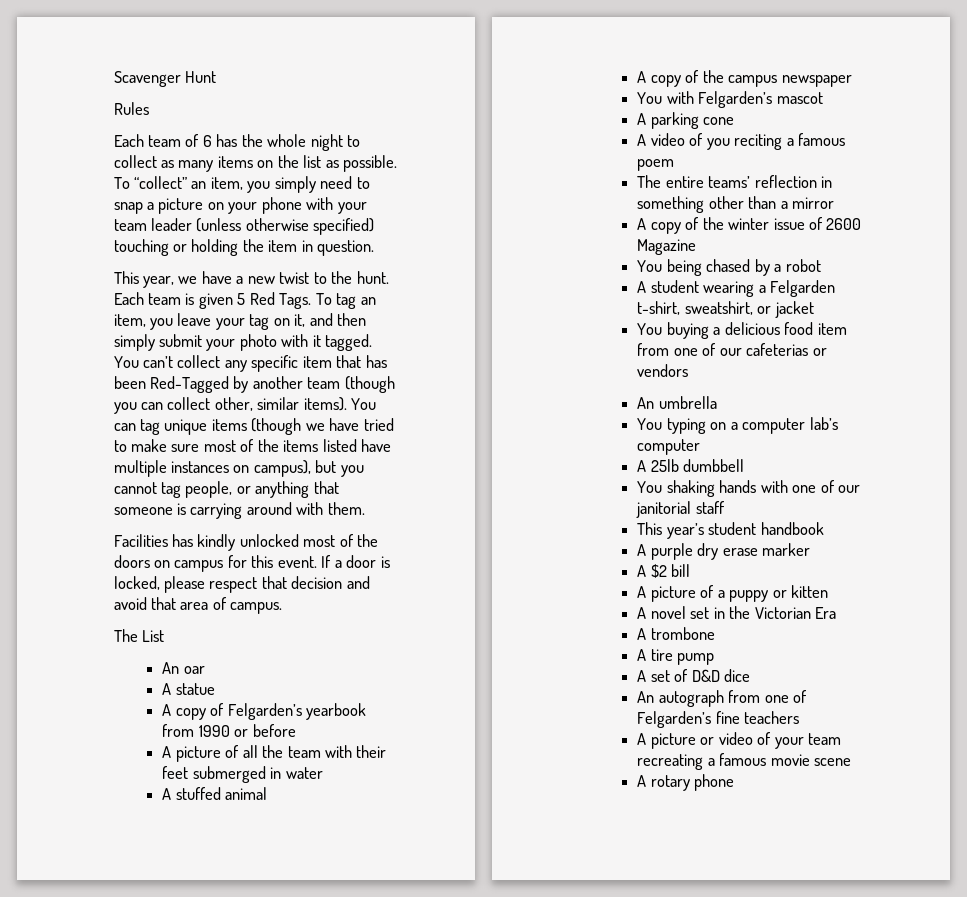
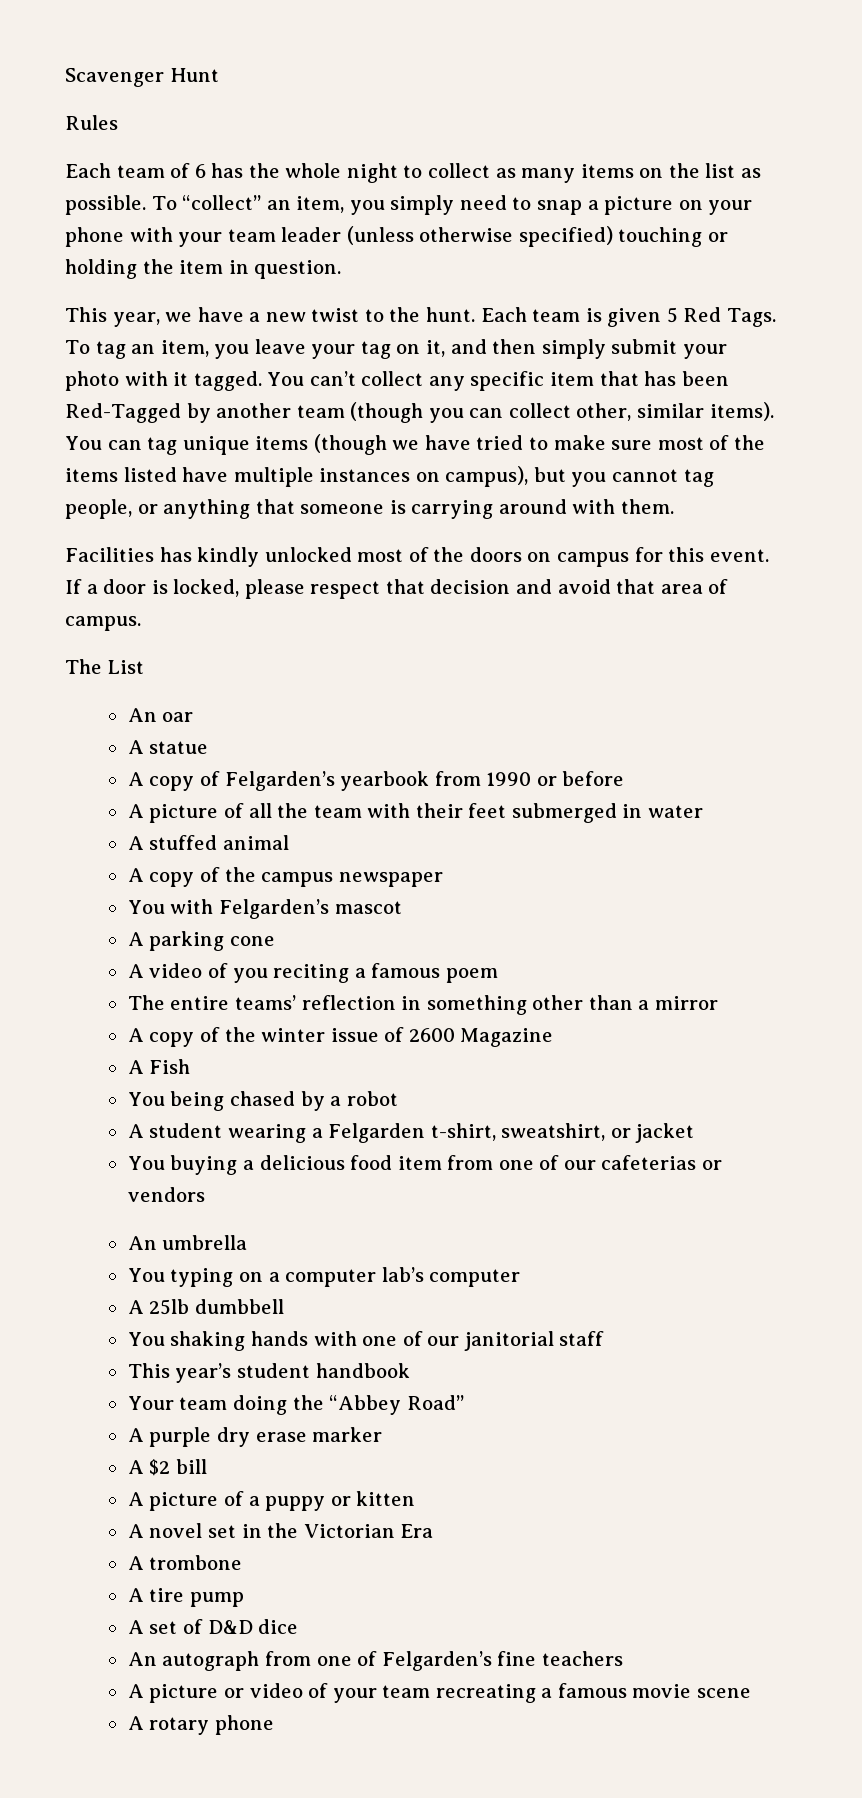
(697, 247) none -> [127,1059,191,1074] // A Fish
(824, 528) none -> [127,1395,464,1415] // Your team doing the “Abbey Road”

